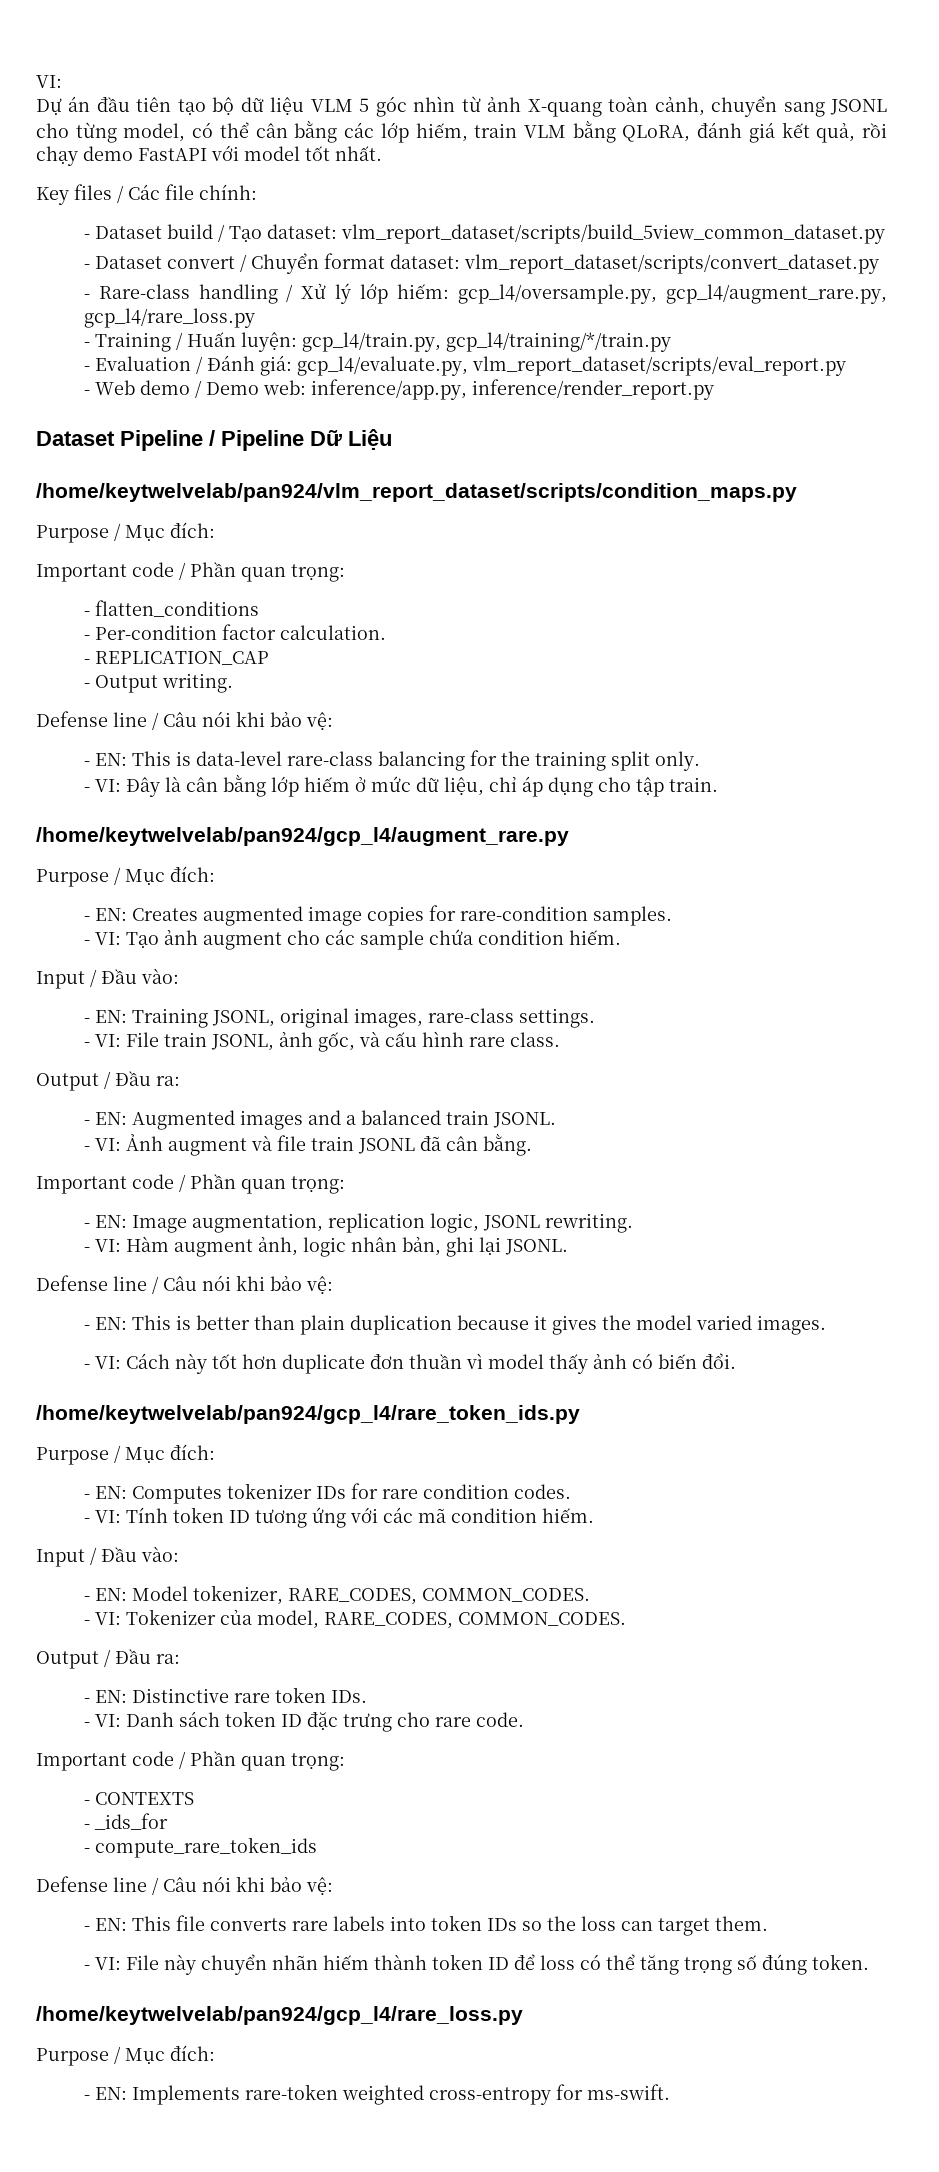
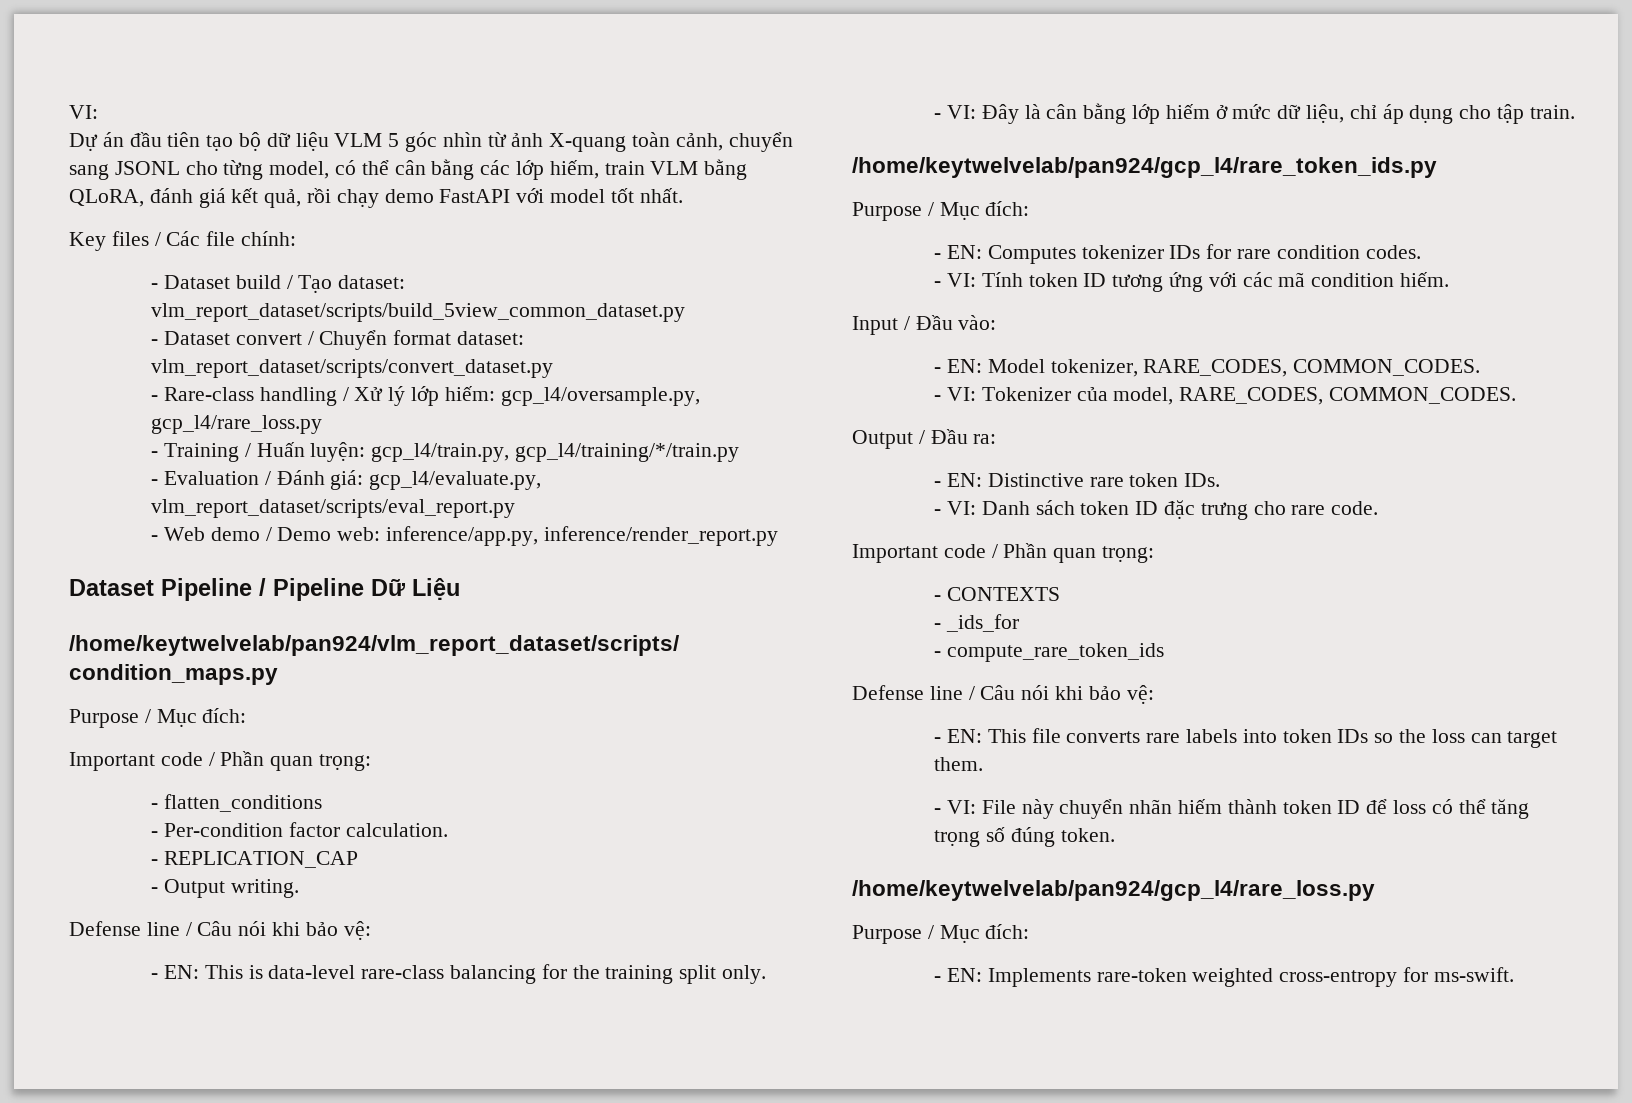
[665,284,887,304] gcp_l4/augment_rare.py, -> (700, 396) none
[36,827,569,846] [36,866,215,887] [83,905,672,926] [83,929,621,950] [36,968,179,989] [83,1008,595,1028] [83,1031,560,1052] [36,1071,180,1091] [83,1110,556,1130] [83,1133,532,1156] [36,1174,345,1194] [83,1213,633,1233] [83,1236,568,1257] [36,1275,333,1295] [83,1315,826,1335] [83,1353,736,1374] // /home/keytwelvelab/pan924/gcp_l4/augment_rare.py // Purpose / Mục đích: // - EN: Creates augmented image copies for rare-condition samples. // - VI: Tạo ảnh augment cho các sample chứa condition hiếm. // Input / Đầu vào: // - EN: Training JSONL, original images, rare-class settings. // - VI: File train JSONL, ảnh gốc, và cấu hình rare class. // Output / Đầu ra: // - EN: Augmented images and a balanced train JSONL. // - VI: Ảnh augment và file train JSONL đã cân bằng. // Important code / Phần quan trọng: // - EN: Image augmentation, replication logic, JSONL rewriting. // - VI: Hàm augment ảnh, logic nhân bản, ghi lại JSONL. // Defense line / Câu nói khi bảo vệ: // - EN: This is better than plain duplication because it gives the model varied images. // - VI: Cách này tốt hơn duplicate đơn thuần vì model thấy ảnh có biến đổi. -> (1575, 112) none

